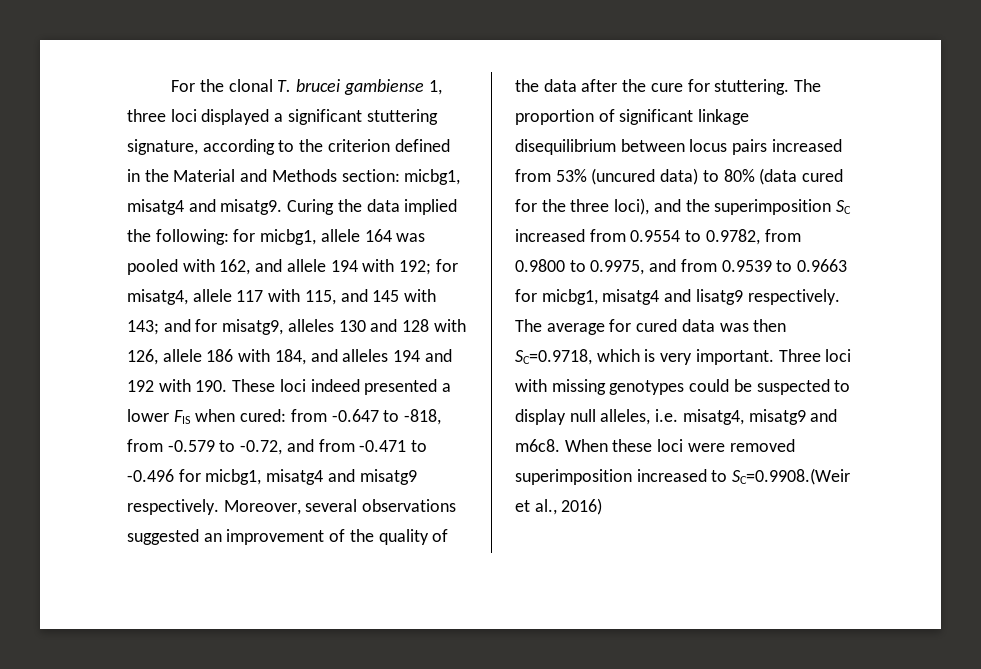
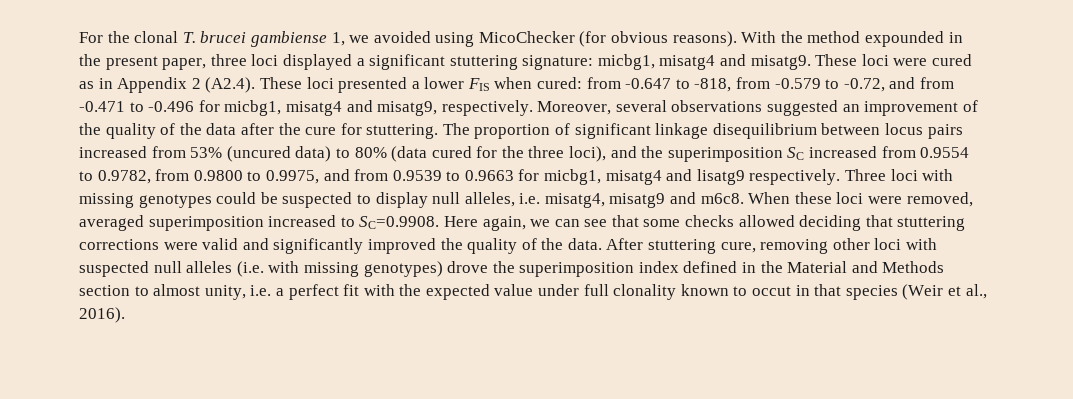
(442, 87) none -> [349,31,963,47] [79,54,207,70] we avoided using MicoChecker (for obvious reasons). With the method expounded in the present paper,
[127,139,450,155] [127,169,461,185] [127,199,458,215] [127,229,426,245] [127,259,458,275] [127,289,437,305] [127,319,466,335] [127,349,452,365] [127,379,360,392] signature, according to the criterion defined in the Material and Methods section: micbg1, misatg4 and misatg9. Curing the data implied the following: for micbg1, allele 164 was pooled with 162, and allele 194 with 192; for misatg4, allele 117 with 115, and 145 with 143; and for misatg9, alleles 130 and 128 with 126, allele 186 with 184, and alleles 194 and 192 with 190. These loci indeed -> [522,54,973,70] [79,77,334,93] signature: micbg1, misatg4 and misatg9. These loci were cured as in Appendix 2 (A2.4). These loci
[359,469,417,485] misatg9 -> [377,101,438,116] misatg9,
[515,319,787,335] [515,349,774,365] The average for cured data was then SC=0.9718, which is very important. -> (841, 177) none
[729,439,795,452] removed -> [906,192,973,207] [79,215,144,231] removed, averaged
[732,468,851,485] SC=0.9908.(Weir -> [359,215,966,231] [79,238,938,254] [79,261,945,277] [79,284,944,300] SC=0.9908. Here again, we can see that some checks allowed deciding that stuttering corrections were valid and significantly improved the quality of the data. After stuttering cure, removing other loci with suspected null alleles (i.e. with missing genotypes) drove the superimposition index defined in the Material and Methods section to almost unity, i.e. a perfect fit with the expected value under full clonality known to occut in that species (Weir
[561,498,603,515] 2016) -> [79,307,125,323] 2016).

